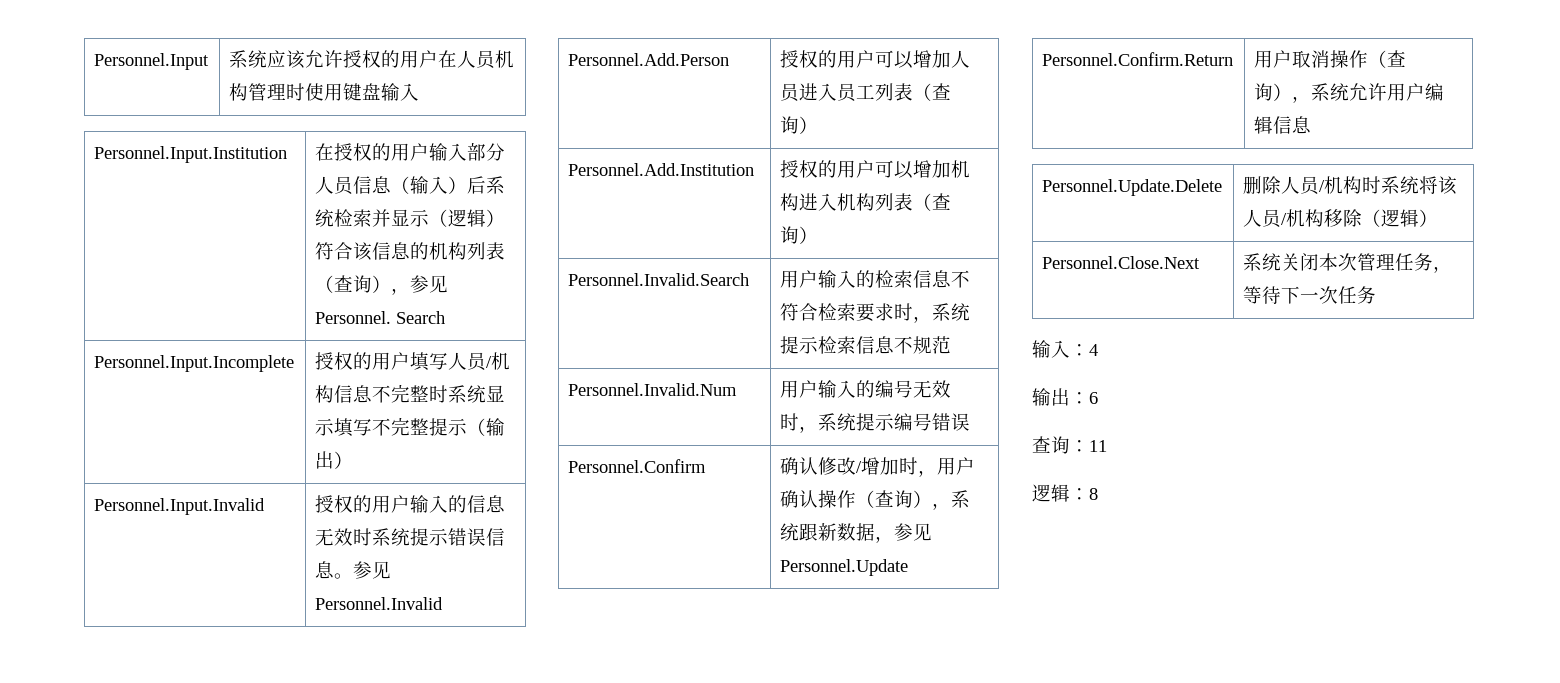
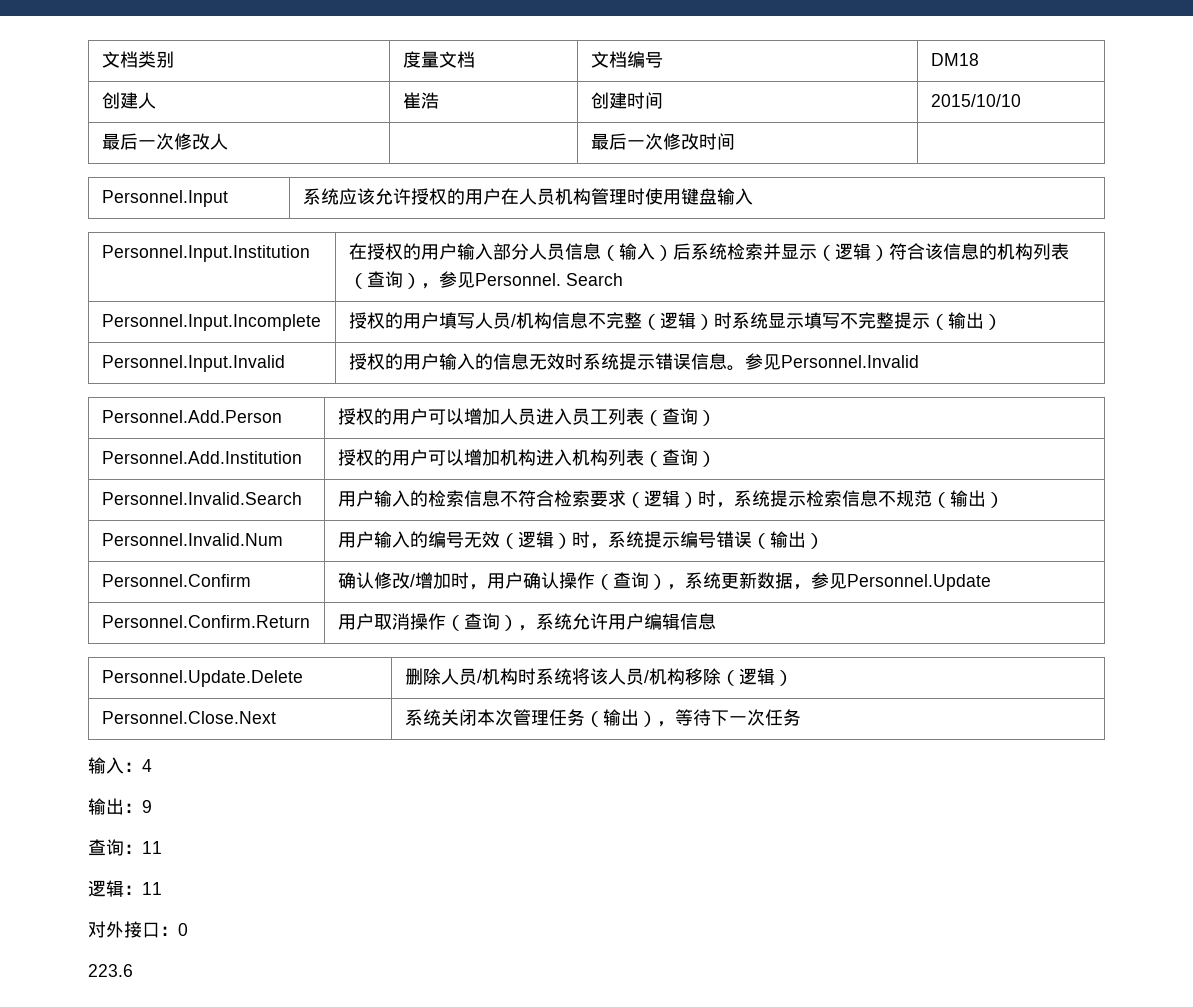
(94, 61) none -> [101,51,174,68] [402,51,475,68] [590,51,663,68] [930,53,979,66] [101,92,156,109] [402,92,439,109] [590,92,663,109] [930,94,1021,107] [101,133,228,150] [590,133,735,150] 文档类别 | 度量文档 | 文档编号 | DM18 // 创建人 | 崔浩 | 创建时间 | 2015/10/10 // 最后一次修改人 | | 最后一次修改时间 | //
(430, 393) none -> [641,312,714,330] （逻辑）
(895, 312) none -> [625,490,698,508] （逻辑）
(952, 345) none -> [931,490,1004,508] （输出）
(952, 389) none -> [499,531,572,549] （逻辑）
(971, 422) none -> [751,531,824,549] （输出）
[799,523,819,541] 跟 -> [720,573,739,589] 更
(1434, 262) none -> [584,709,657,727] （输出）
[1089,392,1098,404] 6 -> [142,800,152,813] 9
[1089,488,1098,500] 8 -> [142,882,162,895] [88,921,188,938] [88,964,133,977] 11 // 对外接口：0 // 223.6

